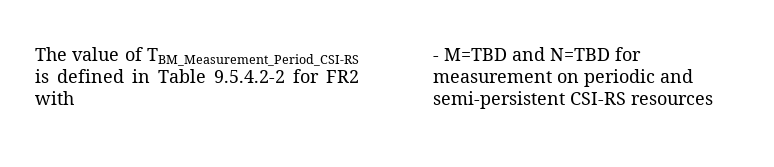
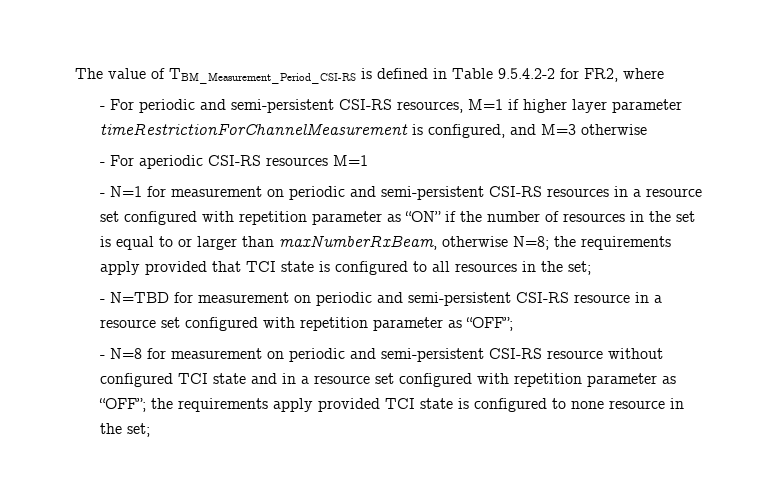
[326,70,359,83] [35,91,74,105] [432,47,545,61] FR2 with // - M=TBD and -> [584,68,664,82] [99,99,682,113] [99,123,647,138] [99,155,368,169] [99,186,702,200] [99,211,695,225] [99,235,671,250] [99,261,591,275] [99,299,105,303] FR2, where // - For periodic and semi-persistent CSI-RS resources, M=1 if higher layer parameter timeRestrictionForChannelMeasurement is configured, and M=3 otherwise // - For aperiodic CSI-RS resources M=1 // - N=1 for measurement on periodic and semi-persistent CSI-RS resources in a resource set configured with repetition parameter as “ON” if the number of resources in the set is equal to or larger than maxNumberRxBeam, otherwise N=8; the requirements apply provided that TCI state is configured to all resources in the set; // -
[630,95,713,105] resources -> [573,292,662,303] [99,317,513,331] [99,348,663,362] [99,373,676,387] [98,398,684,412] [99,423,150,437] resource in a resource set configured with repetition parameter as “OFF”; // - N=8 for measurement on periodic and semi-persistent CSI-RS resource without configured TCI state and in a resource set configured with repetition parameter as “OFF”; the requirements apply provided TCI state is configured to none resource in the set;

